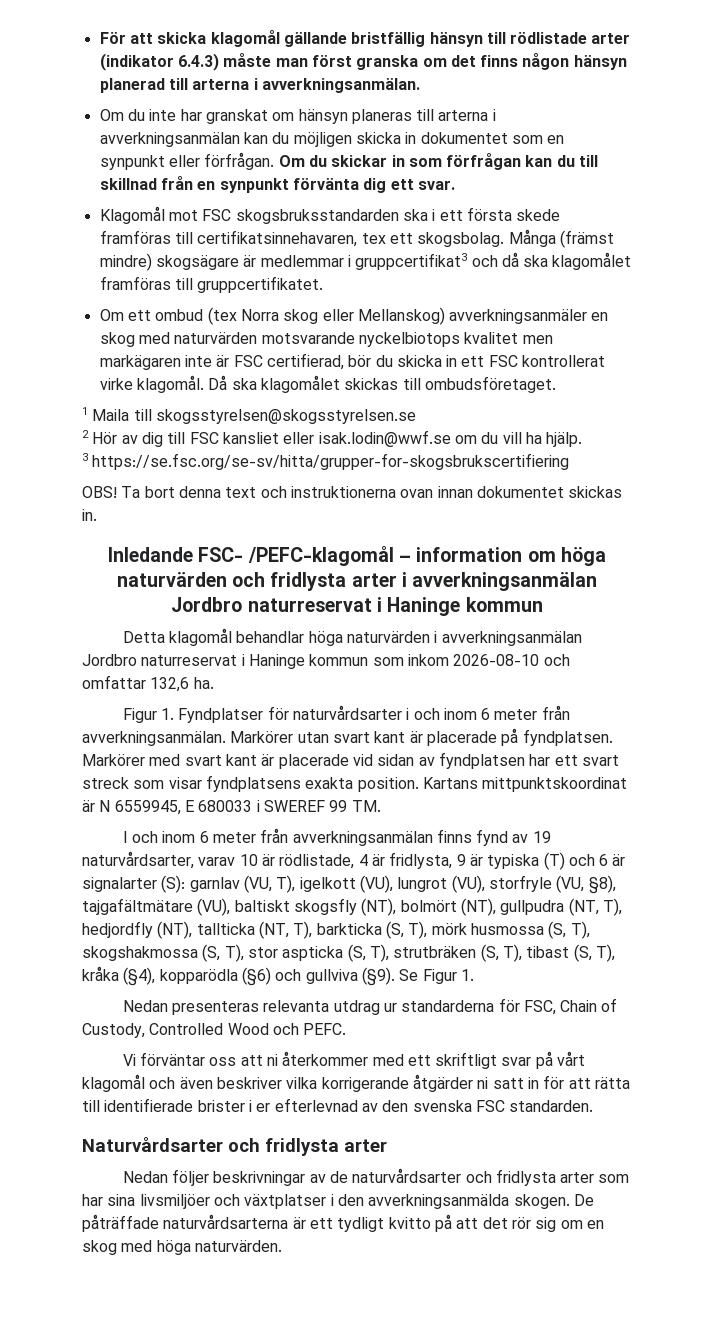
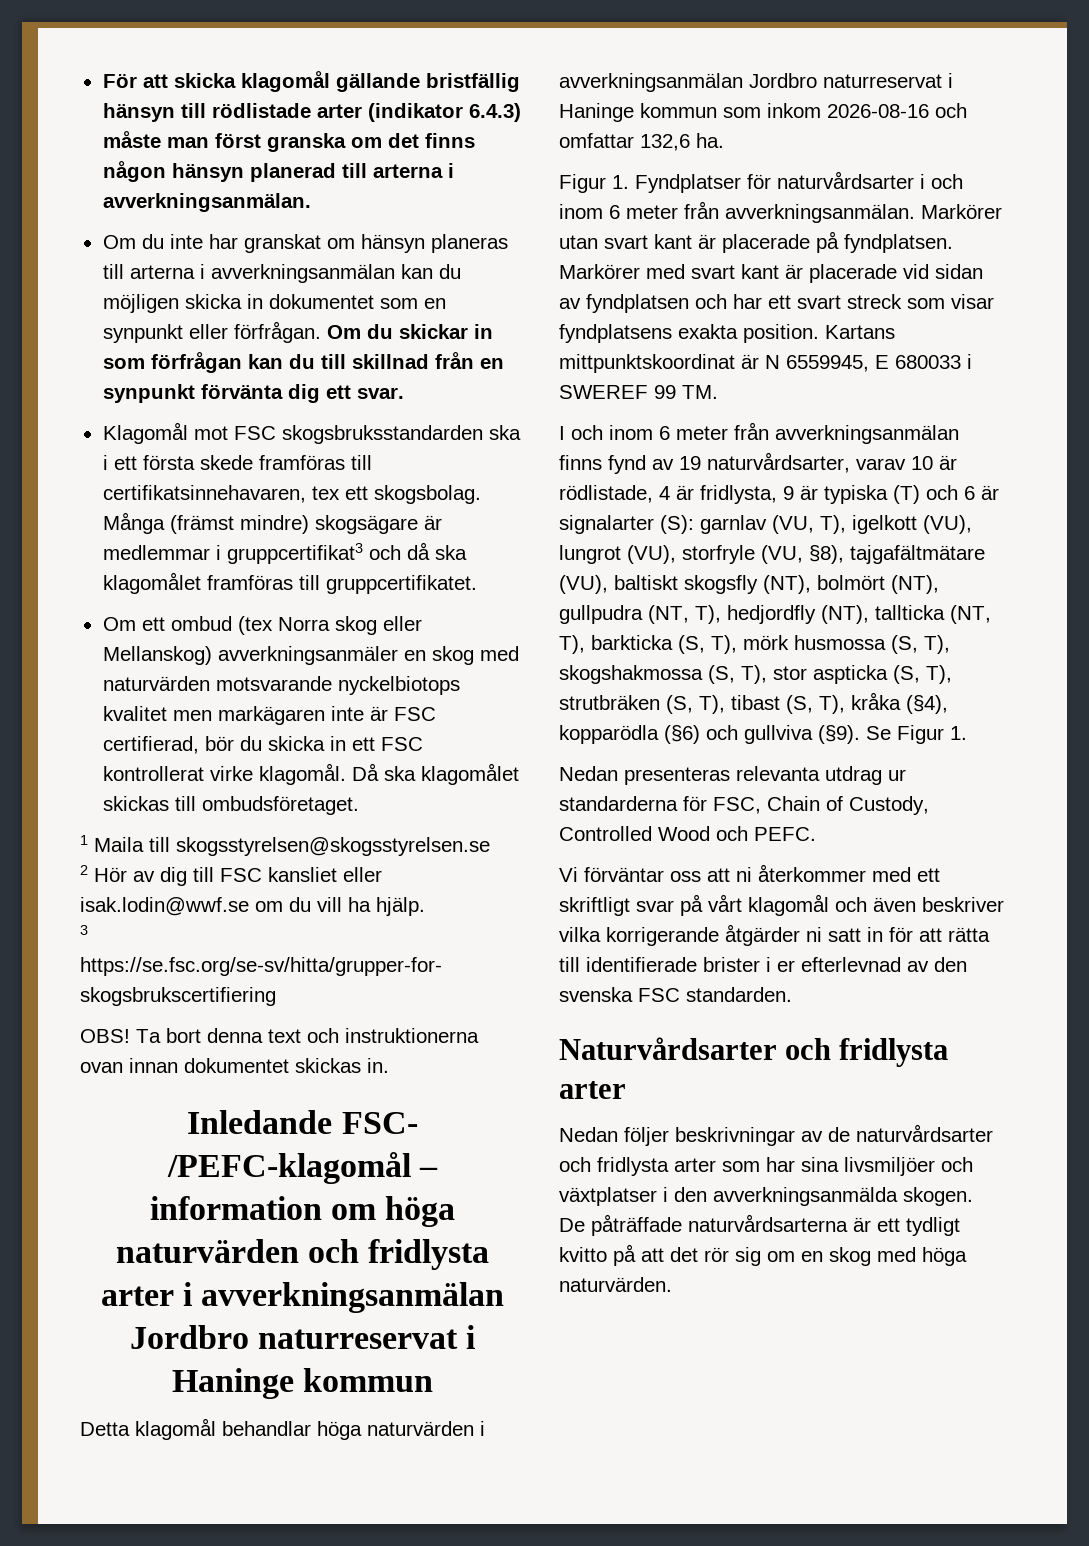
[453,654,540,666] 2026-08-10 -> [827,104,929,118] 2026-08-16
(525, 760) none -> [695,294,727,309] och

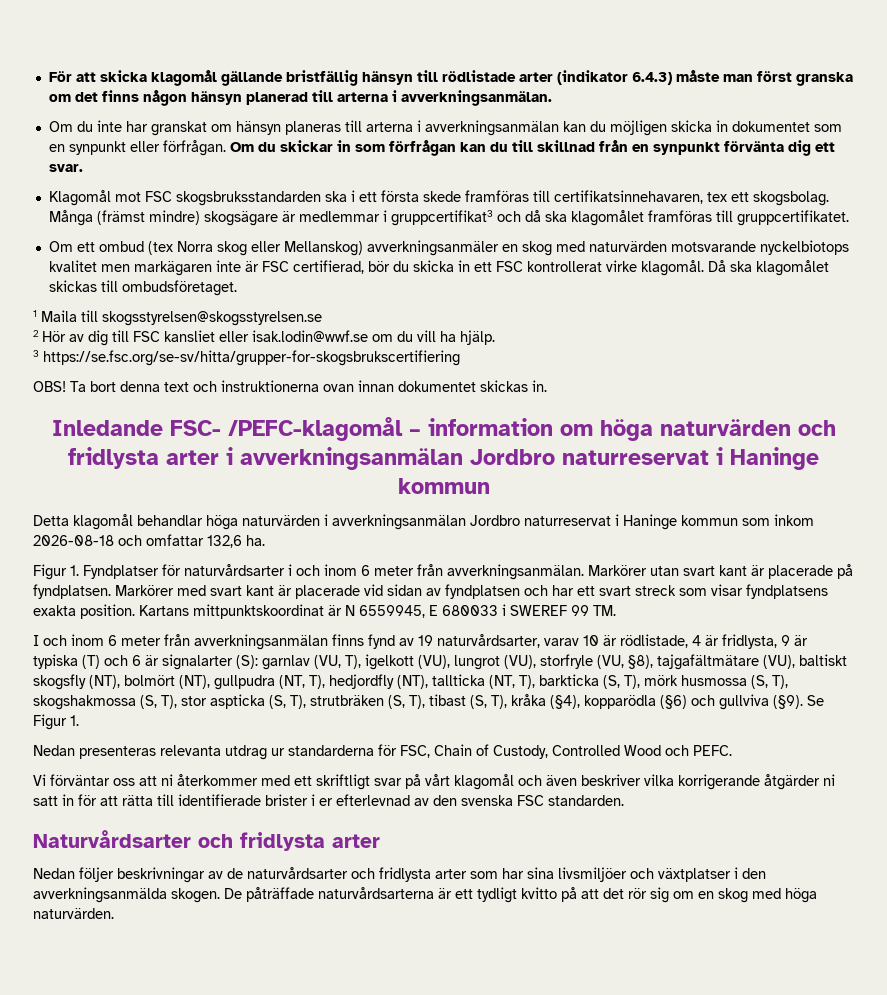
[827,104,929,118] 2026-08-16 -> [33,535,114,546] 2026-08-18

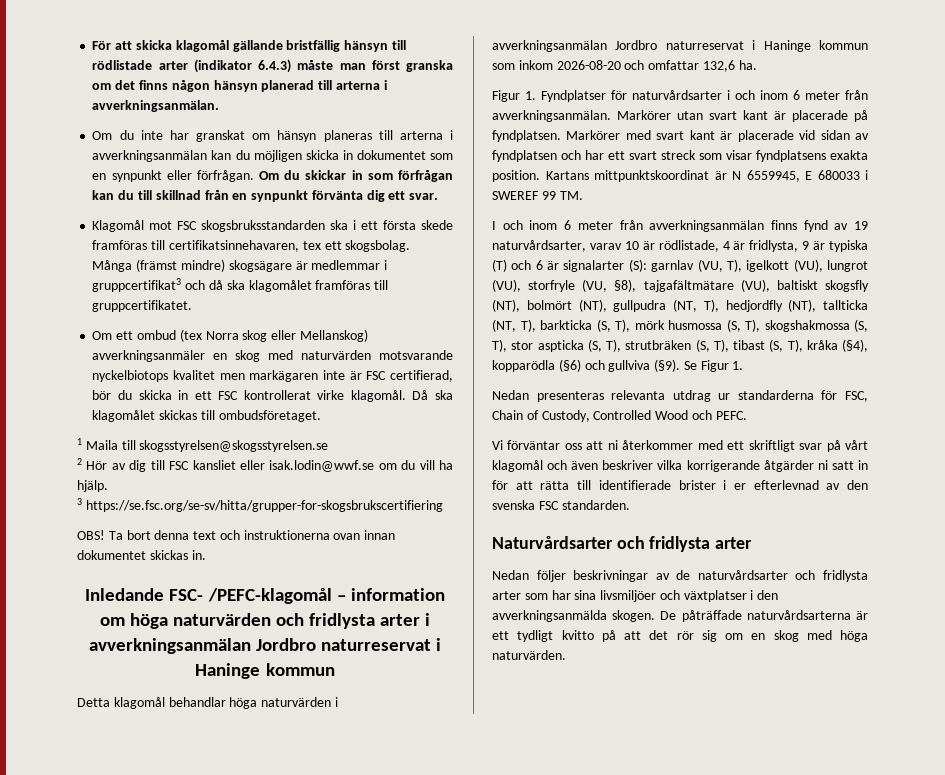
[33,535,114,546] 2026-08-18 -> [556,60,621,70] 2026-08-20

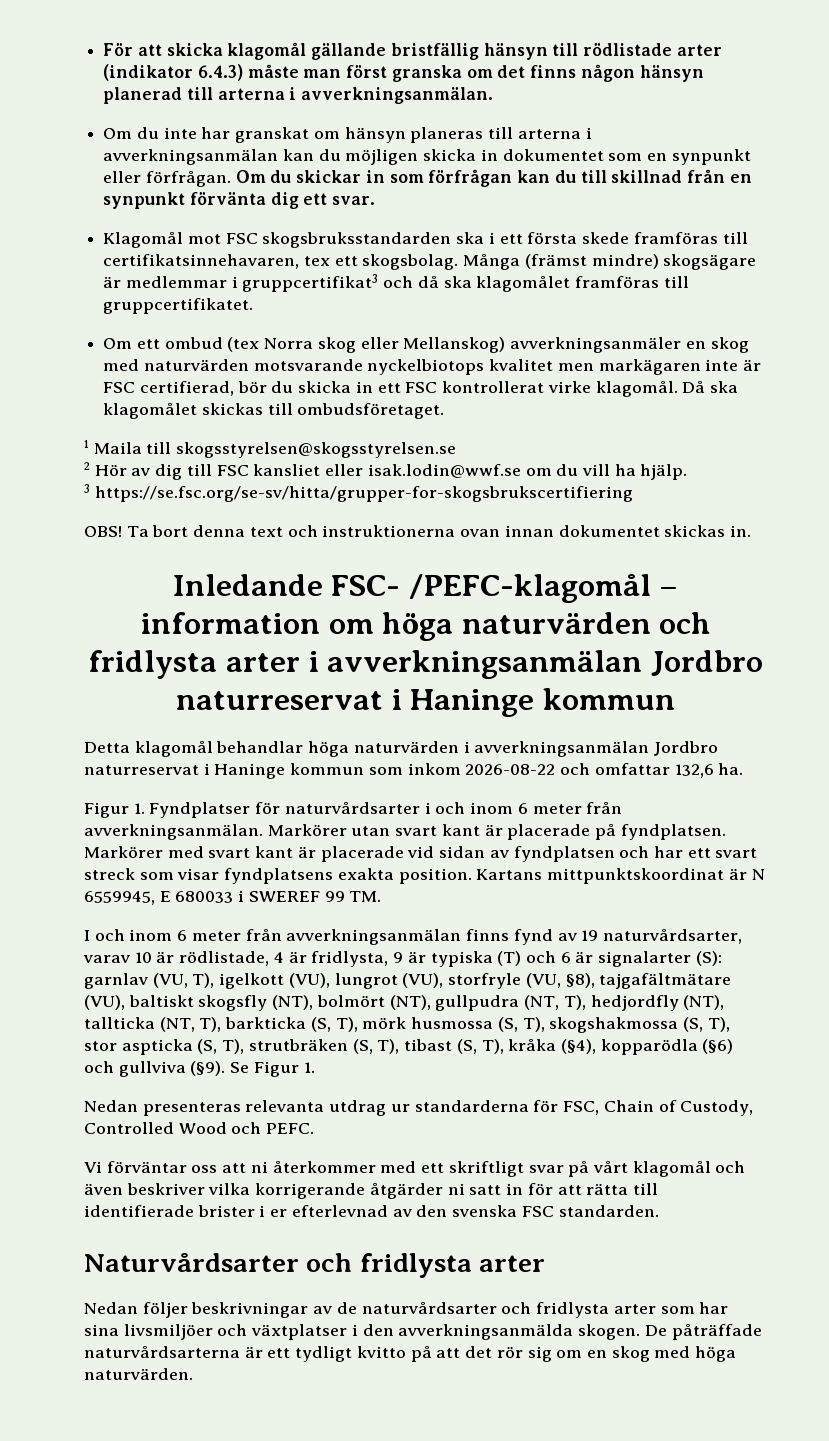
[556,60,621,70] 2026-08-20 -> [465,764,556,775] 2026-08-22

